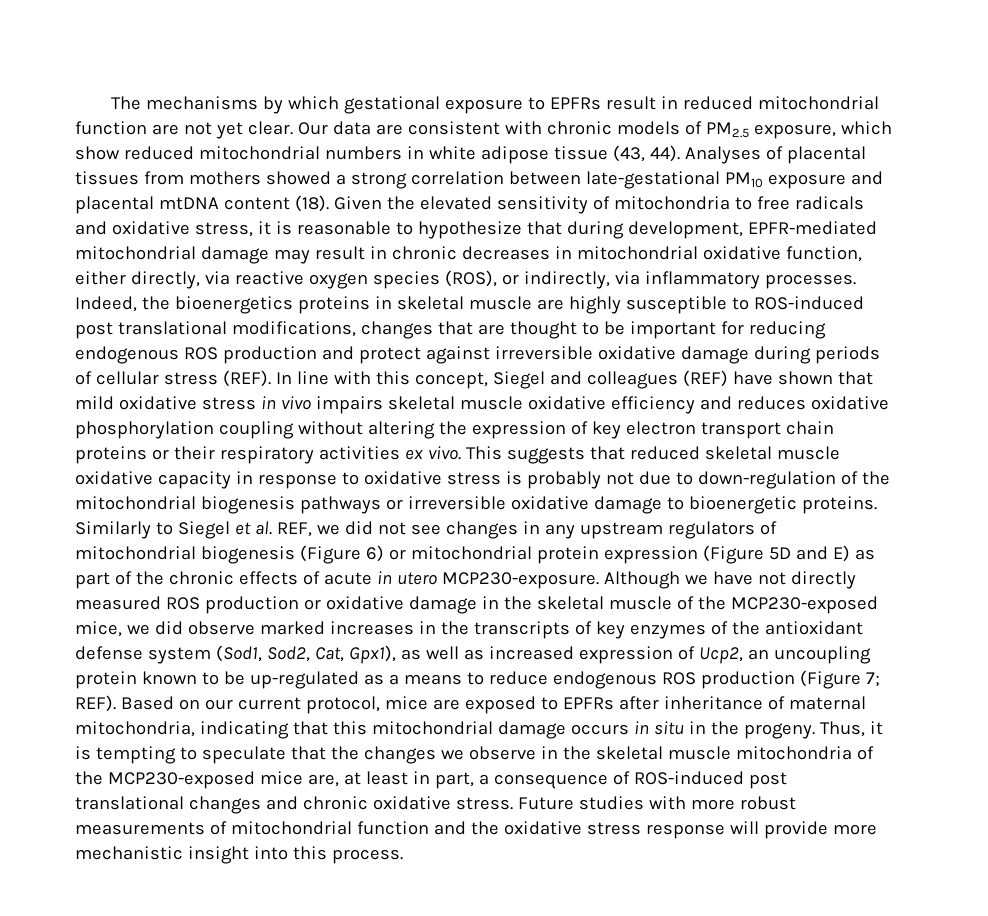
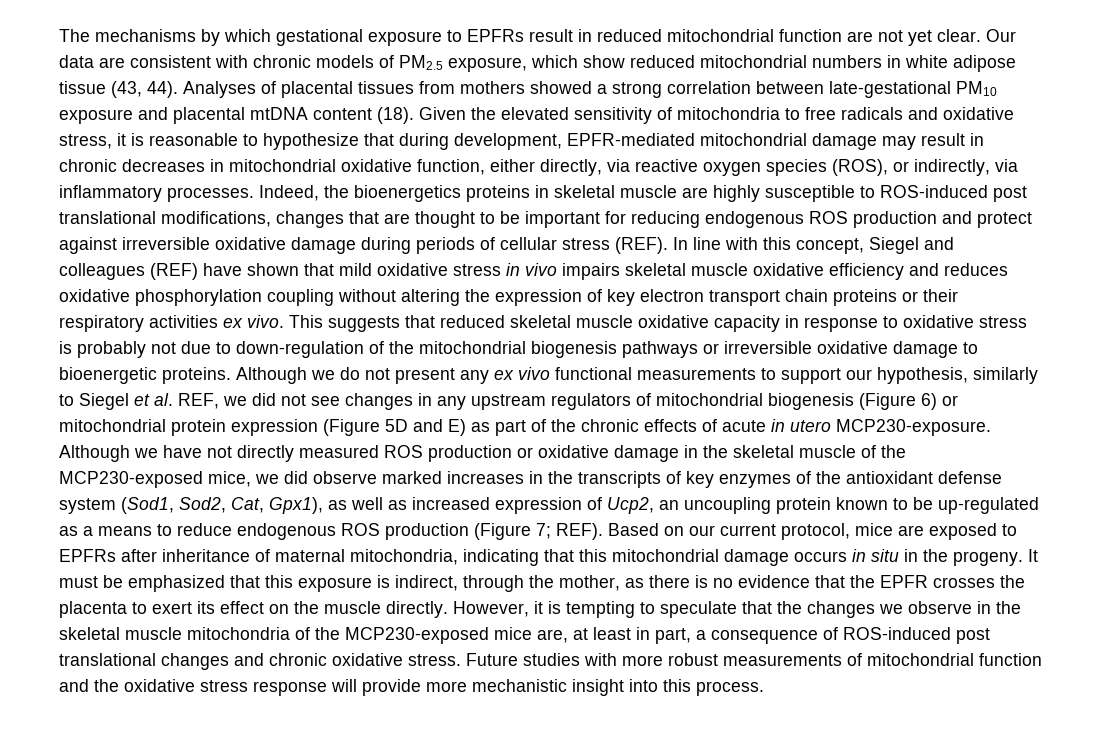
[75,521,151,539] Similarly -> [236,367,1038,384] Although we do not present any ex vivo functional measurements to support our hypothesis, similarly
[819,721,865,737] Thus, -> [1028,549,1038,562] [59,575,1025,592] [59,601,529,618] It must be emphasized that this exposure is indirect, through the mother, as there is no evidence that the EPFR crosses the placenta to exert its effect on the muscle directly. However,

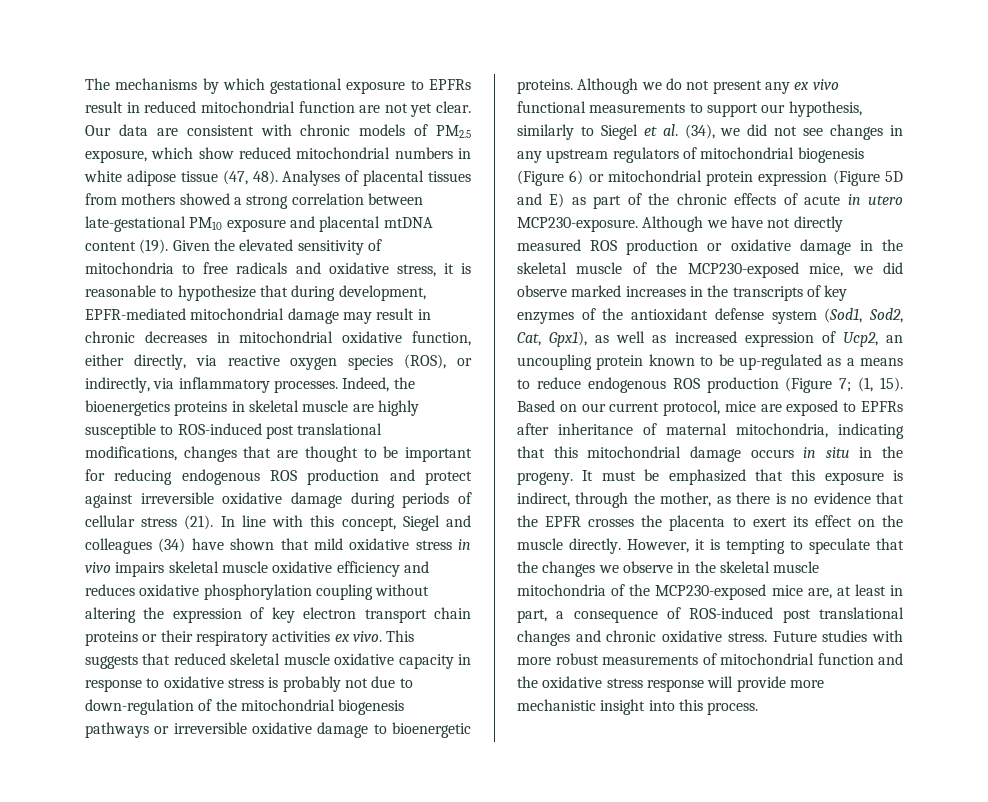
[111,81,178,98] (43, 44). -> [222,170,278,185] (47, 48).
[377,107,414,124] (18). -> [139,239,169,254] (19).
[615,237,668,254] (REF). -> [184,515,214,530] (21).
[150,263,198,280] (REF) -> [158,538,186,553] (34)
[178,393,219,409] REF, -> [684,124,715,139] (34),
[556,523,603,540] REF). -> [858,377,903,392] (1, 15).

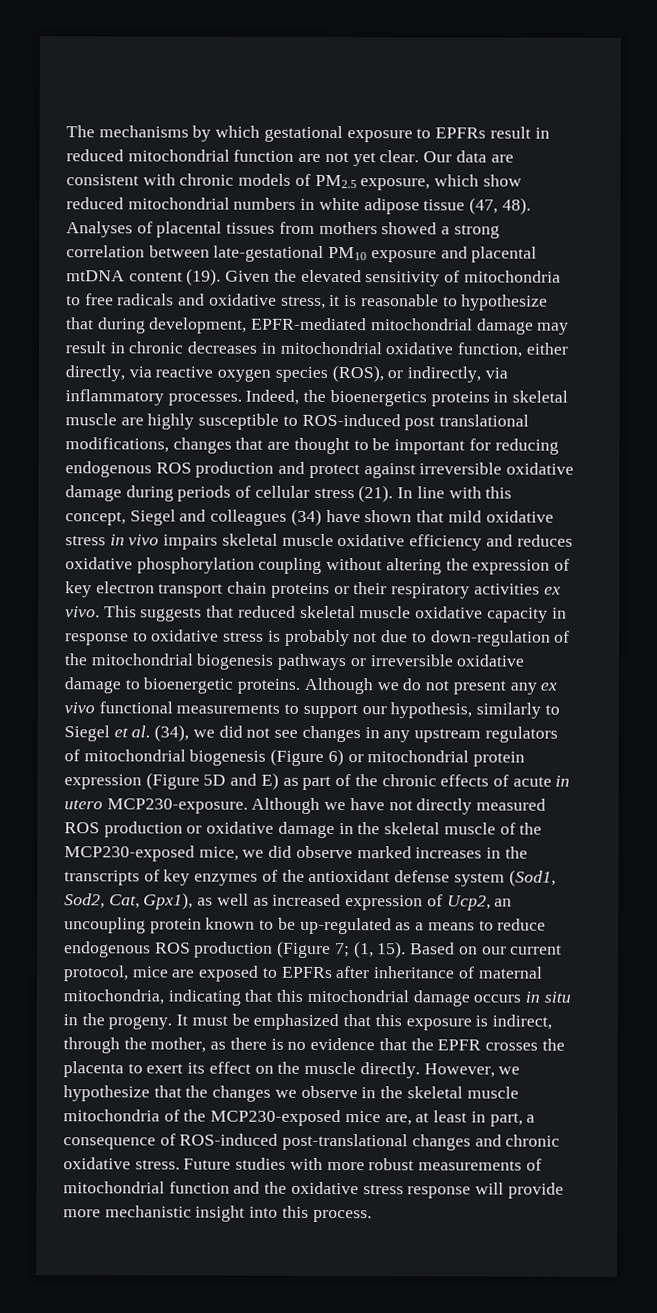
[695,538,870,554] it is tempting to speculate -> [498,1066,521,1075] [63,1085,150,1102] we hypothesize
[782,607,904,623] post translational -> [282,1133,409,1151] post-translational

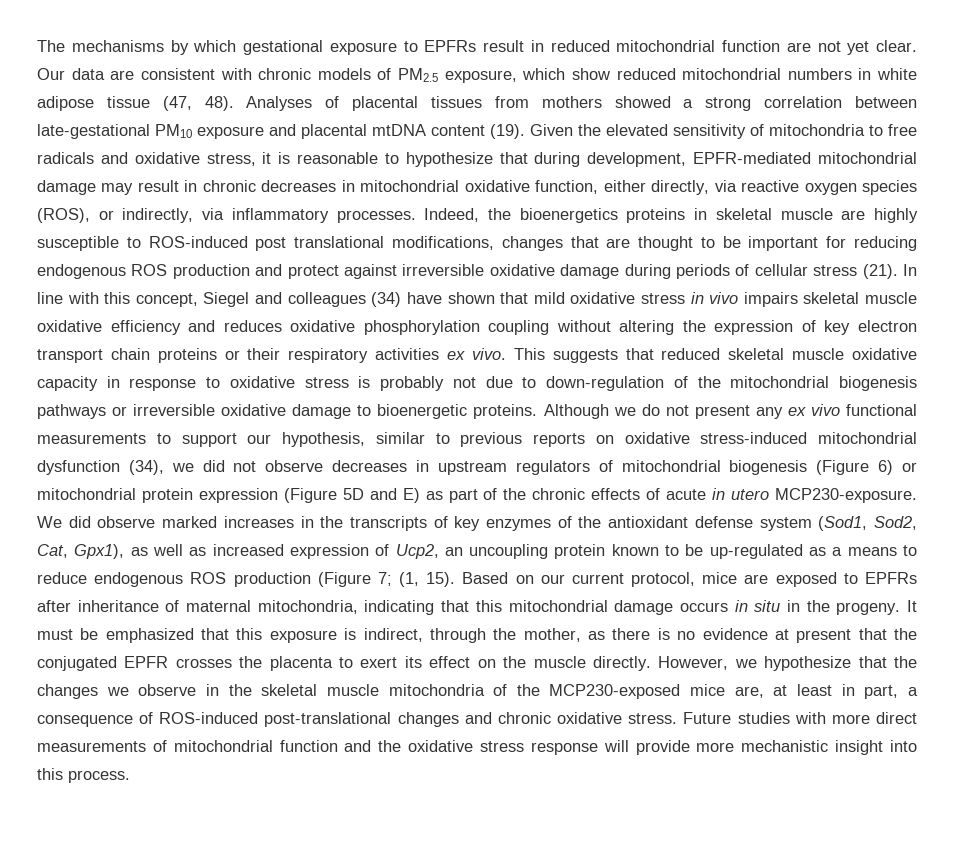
[476,702,560,719] [64,724,411,743] similarly to Siegel et al. (34), we did not see changes in any -> [375,432,917,447] [37,460,430,475] similar to previous reports on oxidative stress-induced mitochondrial dysfunction (34), we did not observe decreases in
[251,797,547,815] [64,821,543,839] [64,845,265,862] Although we have not directly measured ROS production or oxidative damage in the skeletal muscle of the MCP230-exposed mice, we -> [37,516,62,528] We
[378,1038,434,1051] that the -> [774,628,917,643] [37,656,117,671] at present that the conjugated
[368,1158,415,1171] robust -> [876,712,918,724] direct

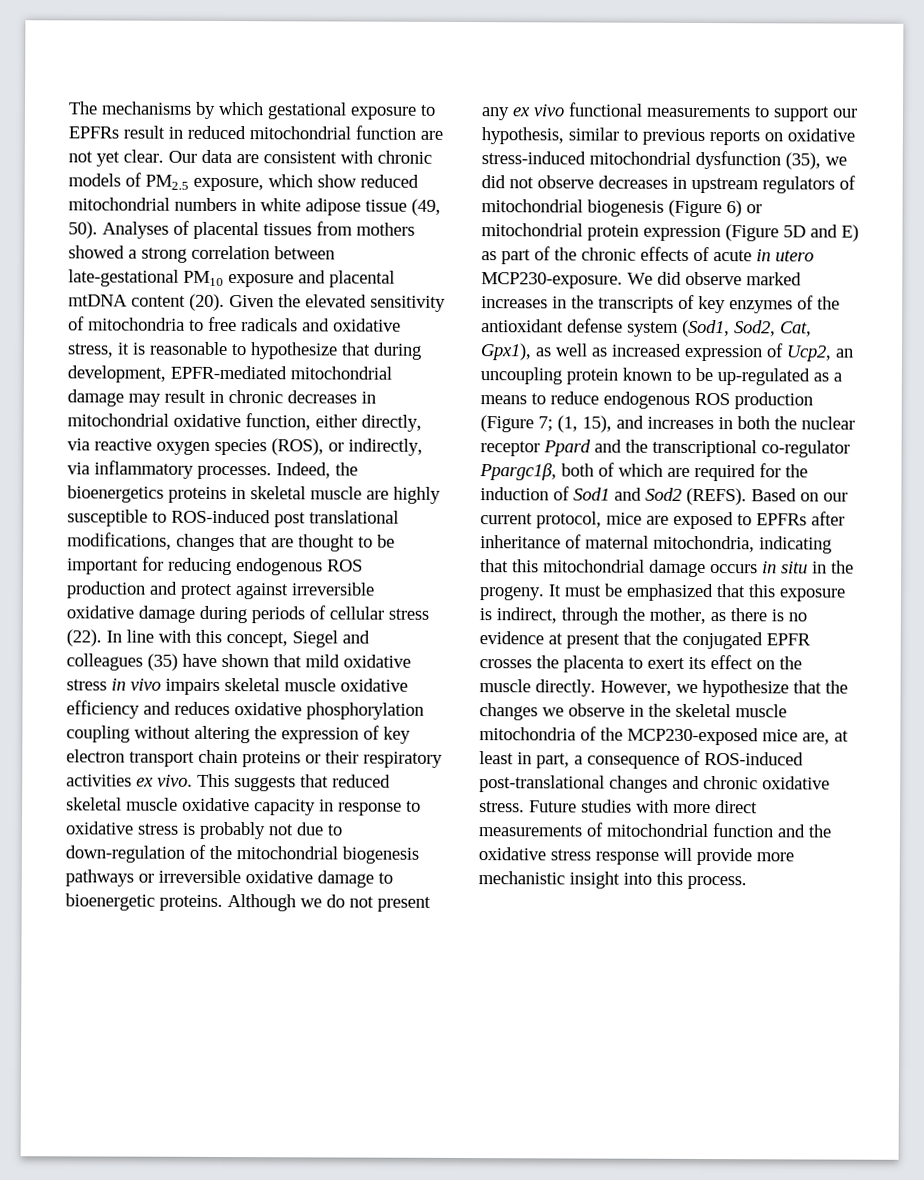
[162,96,234,111] (47, 48). -> [411,198,441,216] [68,221,98,239] (49, 50).
[490,124,525,139] (19). -> [189,293,225,312] (20).
[862,264,898,279] (21). -> [66,629,102,647] (22).
[371,292,402,307] (34) -> [147,653,178,671] (35)
[128,460,164,475] (34), -> [785,152,821,170] (35),
[426,572,456,587] 15). -> [582,415,855,433] [480,439,850,458] [479,462,808,482] [480,486,747,506] 15), and increases in both the nuclear receptor Ppard and the transcriptional co-regulator Ppargc1β, both of which are required for the induction of Sod1 and Sod2 (REFS).

